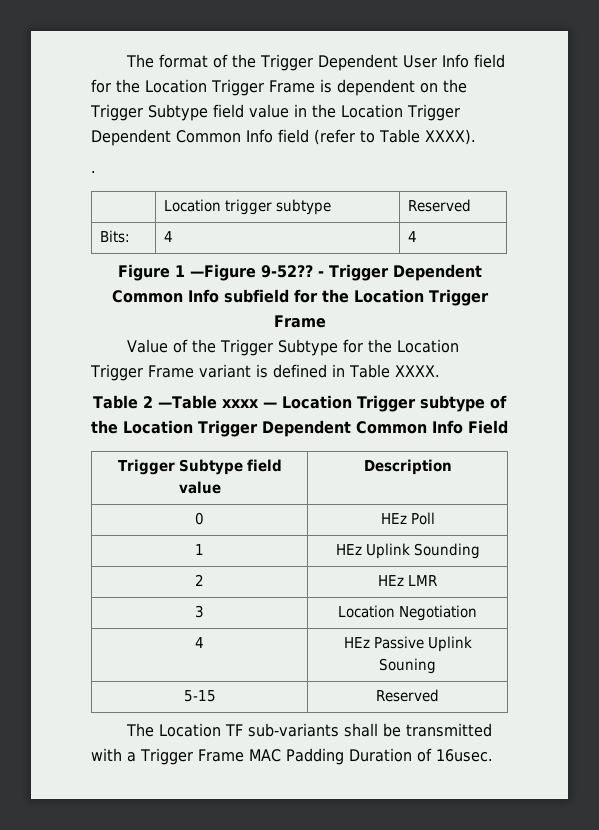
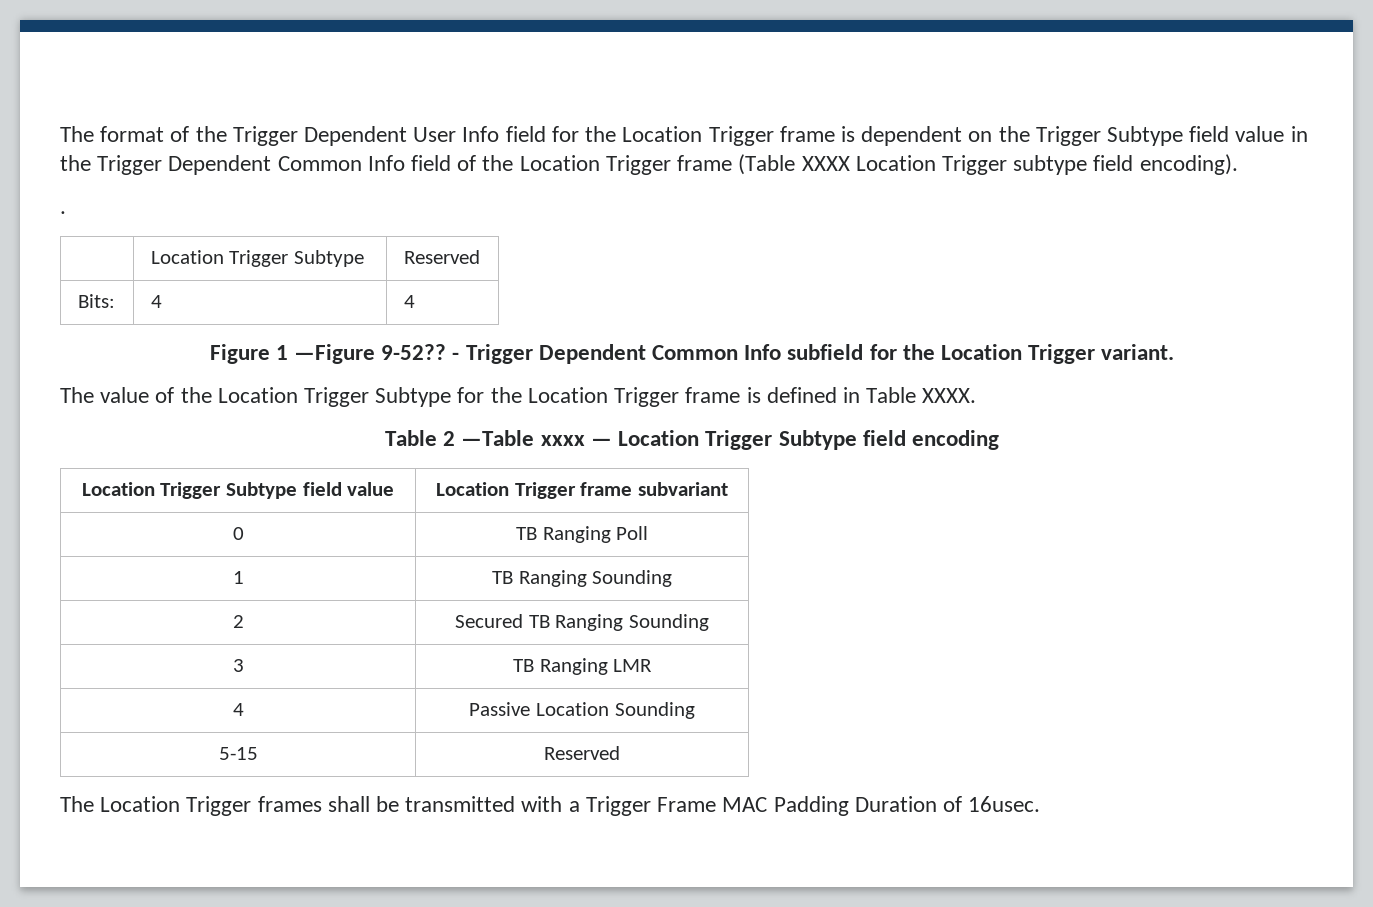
[268,80,315,93] Frame -> [779,126,835,142] frame
[340,104,403,118] Location -> (91, 163) none
[314,129,476,145] (refer to Table XXXX). -> [457,154,1238,175] of the Location Trigger frame (Table XXXX Location Trigger subtype field encoding).
[225,199,332,215] trigger subtype -> [229,250,364,267] Trigger Subtype
[273,315,326,328] [127,339,216,353] Frame // Value of the -> [1101,344,1175,360] [60,387,298,403] variant. // The value of the Location
[147,364,251,378] Frame variant -> [685,387,741,403] frame
[420,395,508,412] [91,420,508,437] subtype of the Location Trigger Dependent Common Info Field // -> [778,430,999,450] [81,482,155,496] Subtype field encoding // Location
[363,459,452,475] Description -> [436,482,728,499] Location Trigger frame subvariant
[380,513,407,524] HEz -> [515,526,611,543] TB Ranging
[335,543,410,559] HEz Uplink -> [491,570,587,587] TB Ranging
[378,575,437,586] [195,605,204,618] [338,605,477,621] [195,637,204,648] [343,636,472,652] [379,658,436,674] HEz LMR // 3 | Location Negotiation // 4 | HEz Passive Uplink Souning -> [455,614,709,631] [232,659,244,672] [512,658,653,675] [232,703,244,716] [469,702,695,719] Secured TB Ranging Sounding // 3 | TB Ranging LMR // 4 | Passive Location Sounding
[225,723,340,737] TF sub-variants -> [186,796,322,816] Trigger frames

